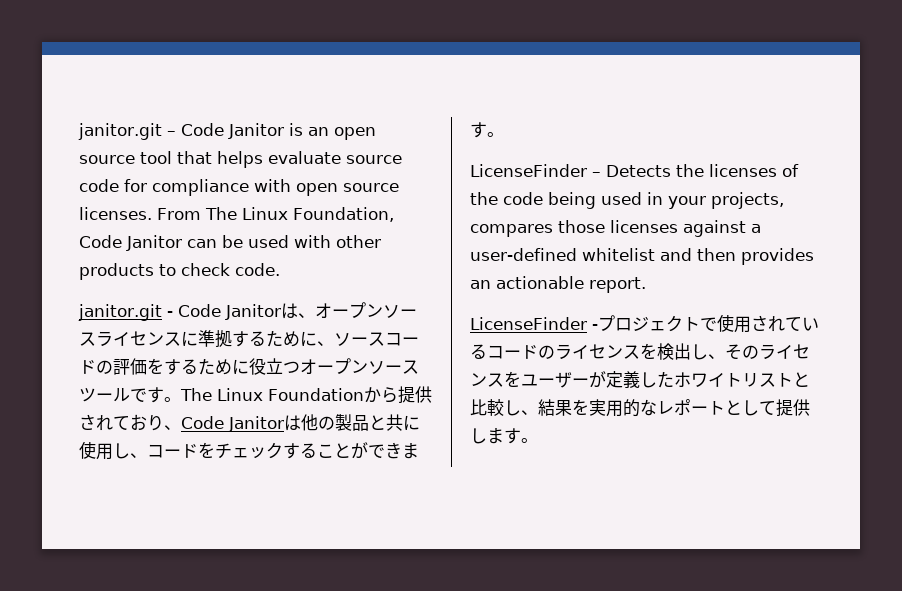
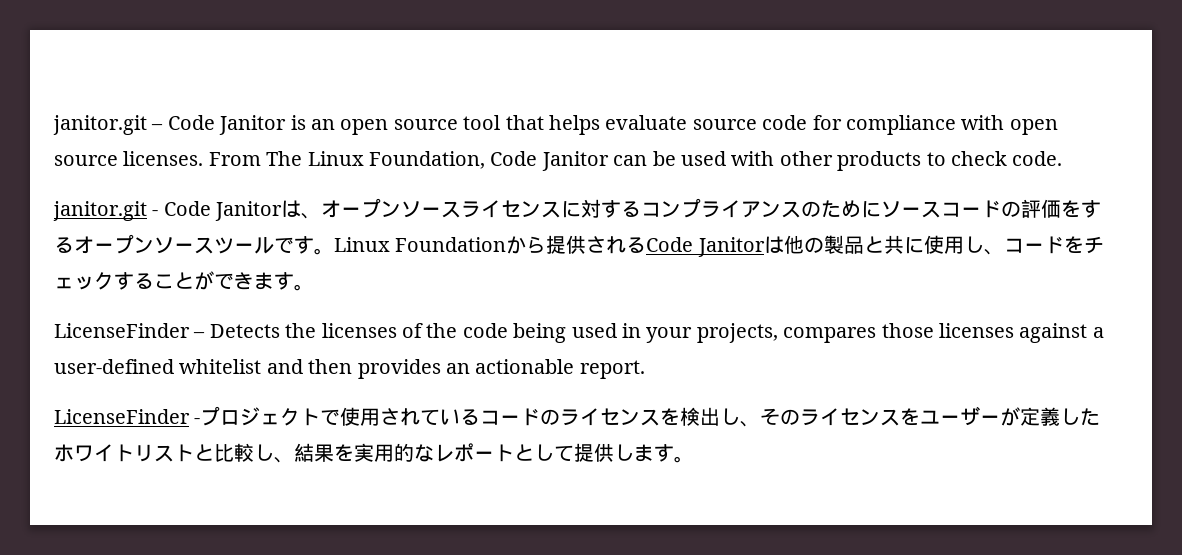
[198,330,334,348] 準拠するために、 -> [581,198,882,218] 対するコンプライアンスのために
[198,358,300,375] ために役立つ -> (74, 245) none
[180,388,212,401] The -> (334, 251) none
[113,414,181,431] ており、 -> [626,237,647,253] る

